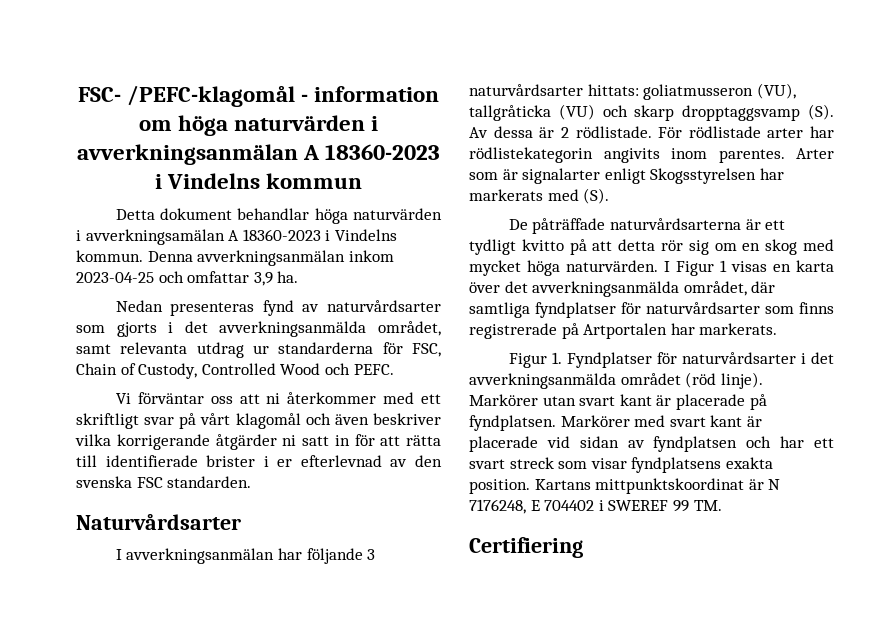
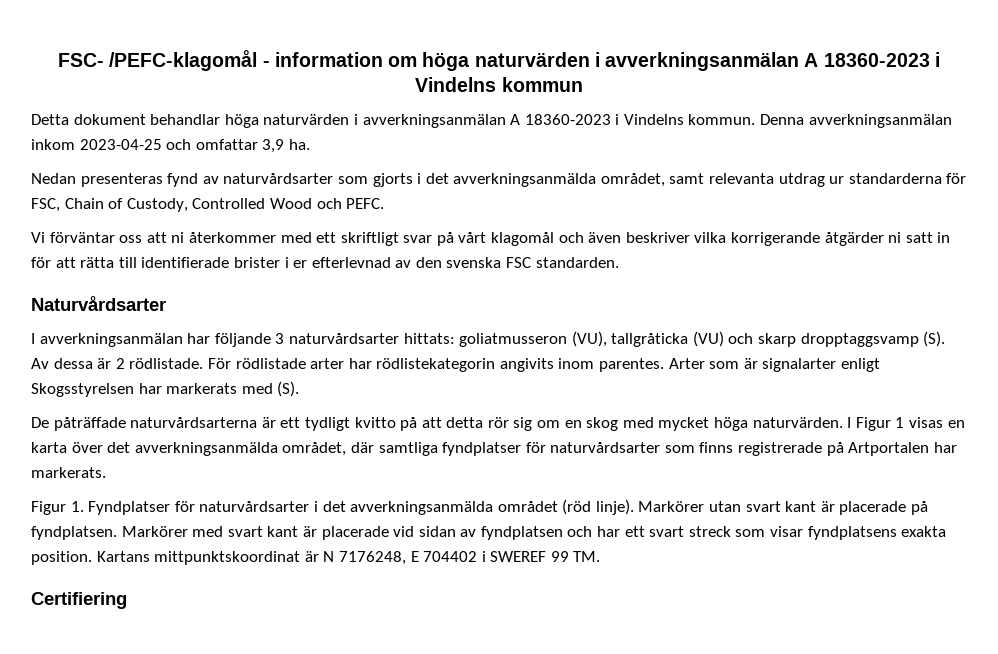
[85,229,225,245] avverkningsamälan -> [362,114,506,128] avverkningsanmälan

